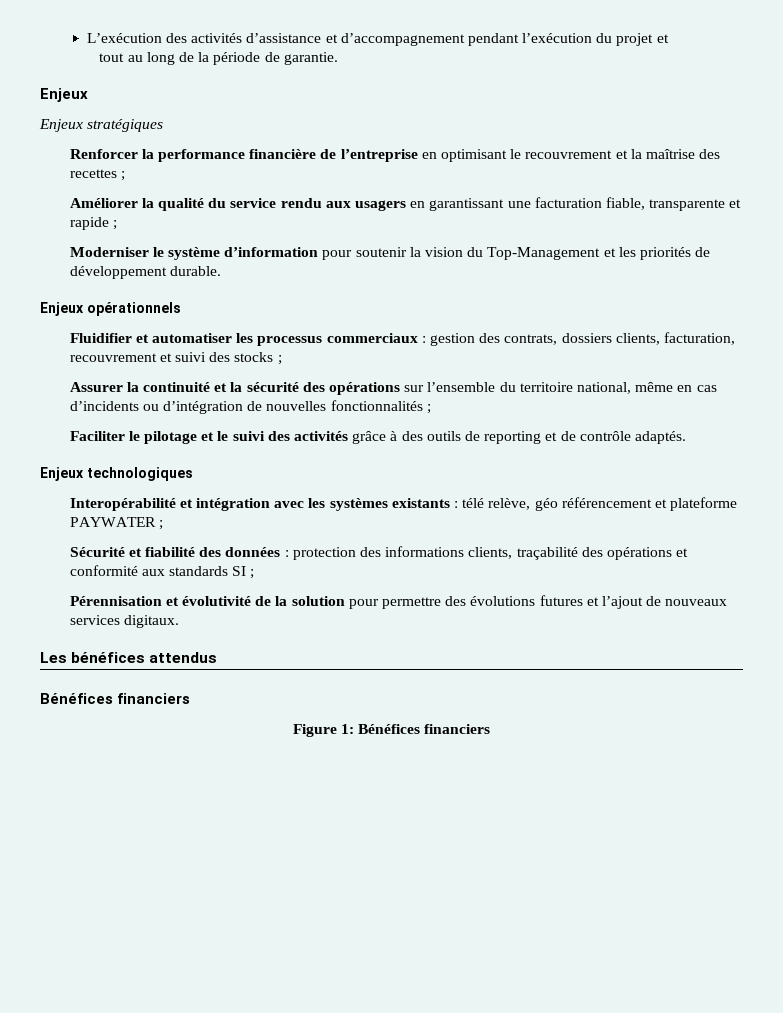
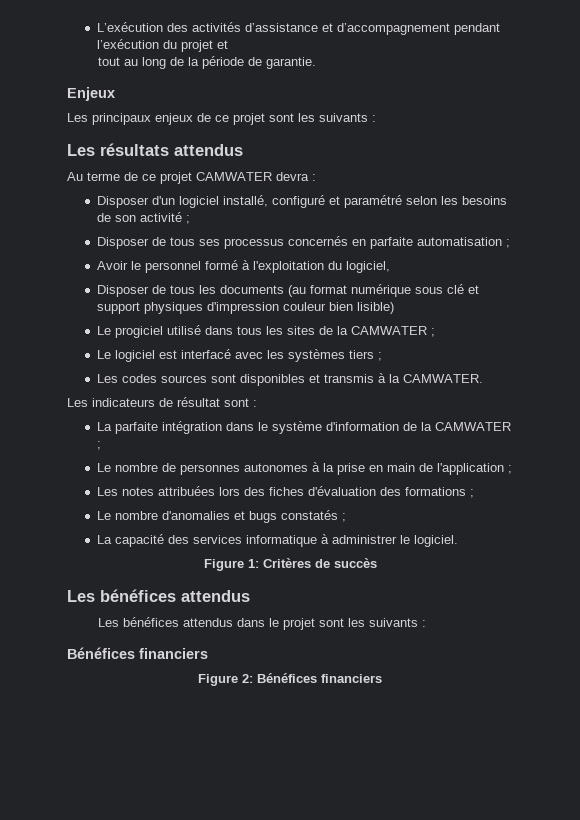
[39,119,164,132] [69,149,721,162] [69,169,125,181] [69,197,742,211] [69,217,117,230] [69,247,711,260] [69,266,221,279] [40,302,181,316] [69,332,735,346] [69,352,282,365] [69,382,717,395] [69,400,431,414] [69,431,686,444] [40,467,193,481] [69,497,738,511] [69,517,163,530] [69,546,689,560] [69,565,255,579] [69,595,728,609] [69,615,179,628] [40,652,218,663] Enjeux stratégiques // Renforcer la performance financière de l’entreprise en optimisant le recouvrement et la maîtrise des recettes ; // Améliorer la qualité du service rendu aux usagers en garantissant une facturation fiable, transparente et rapide ; // Moderniser le système d’information pour soutenir la vision du Top-Management et les priorités de développement durable. // Enjeux opérationnels // Fluidifier et automatiser les processus commerciaux : gestion des contrats, dossiers clients, facturation, recouvrement et suivi des stocks ; // Assurer la continuité et la sécurité des opérations sur l’ensemble du territoire national, même en cas d’incidents ou d’intégration de nouvelles fonctionnalités ; // Faciliter le pilotage et le suivi des activités grâce à des outils de reporting et de contrôle adaptés. // Enjeux technologiques // Interopérabilité et intégration avec les systèmes existants : télé relève, géo référencement et plateforme PAYWATER ; // Sécurité et fiabilité des données : protection des informations clients, traçabilité des opérations et conformité aux standards SI ; // Pérennisation et évolutivité de la solution pour permettre des évolutions futures et l’ajout de nouveaux services digitaux. // Les bénéfices attendus -> [67,113,376,125] [67,143,243,156] [67,172,316,184] [96,195,507,208] [96,212,190,224] [96,236,510,249] [96,260,390,273] [96,284,479,297] [96,302,394,314] [96,325,435,338] [96,349,382,362] [96,373,483,386] [67,397,257,407] [96,421,511,434] [96,441,101,450] [96,462,512,475] [96,486,474,498] [96,510,346,523] [96,534,458,547] [203,558,377,571] [67,589,250,602] [98,617,427,630] Les principaux enjeux de ce projet sont les suivants : // Les résultats attendus // Au terme de ce projet CAMWATER devra : // Disposer d'un logiciel installé, configuré et paramétré selon les besoins de son activité ; // Disposer de tous ses processus concernés en parfaite automatisation ; // Avoir le personnel formé à l'exploitation du logiciel, // Disposer de tous les documents (au format numérique sous clé et support physiques d'impression couleur bien lisible) // Le progiciel utilisé dans tous les sites de la CAMWATER ; // Le logiciel est interfacé avec les systèmes tiers ; // Les codes sources sont disponibles et transmis à la CAMWATER. // Les indicateurs de résultat sont : // La parfaite intégration dans le système d'information de la CAMWATER ; // Le nombre de personnes autonomes à la prise en main de l'application ; // Les notes attribuées lors des fiches d'évaluation des formations ; // Le nombre d'anomalies et bugs constatés ; // La capacité des services informatique à administrer le logiciel. // Figure 1: Critères de succès // Les bénéfices attendus // Les bénéfices attendus dans le projet sont les suivants :
[340,724,354,734] 1: -> [242,674,253,683] 2:

